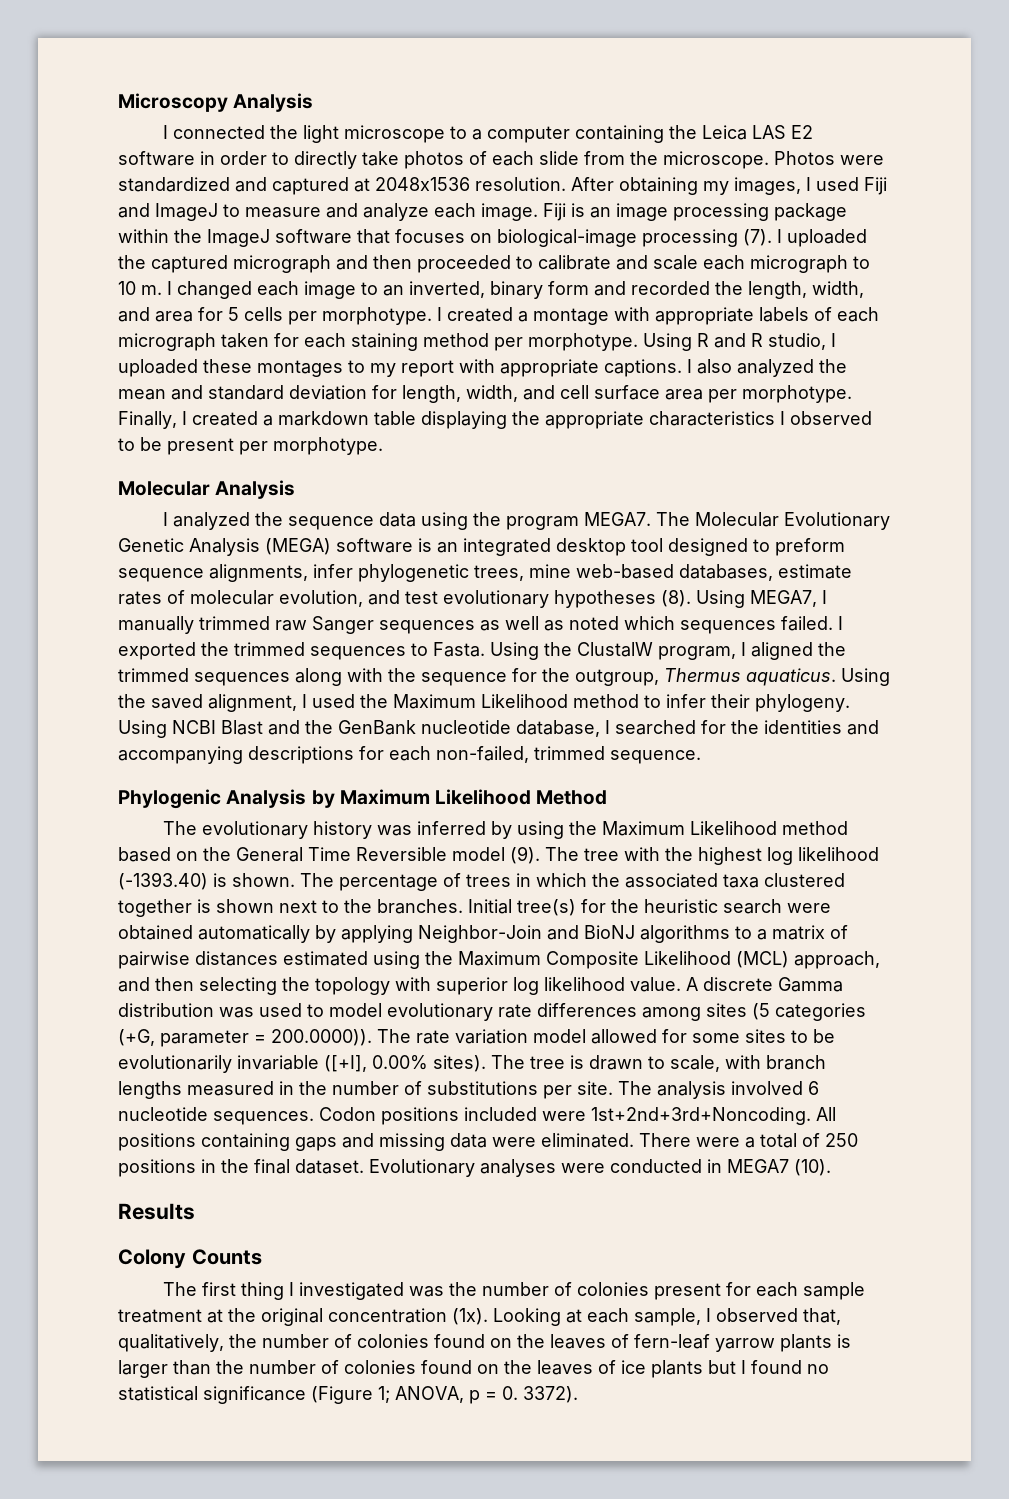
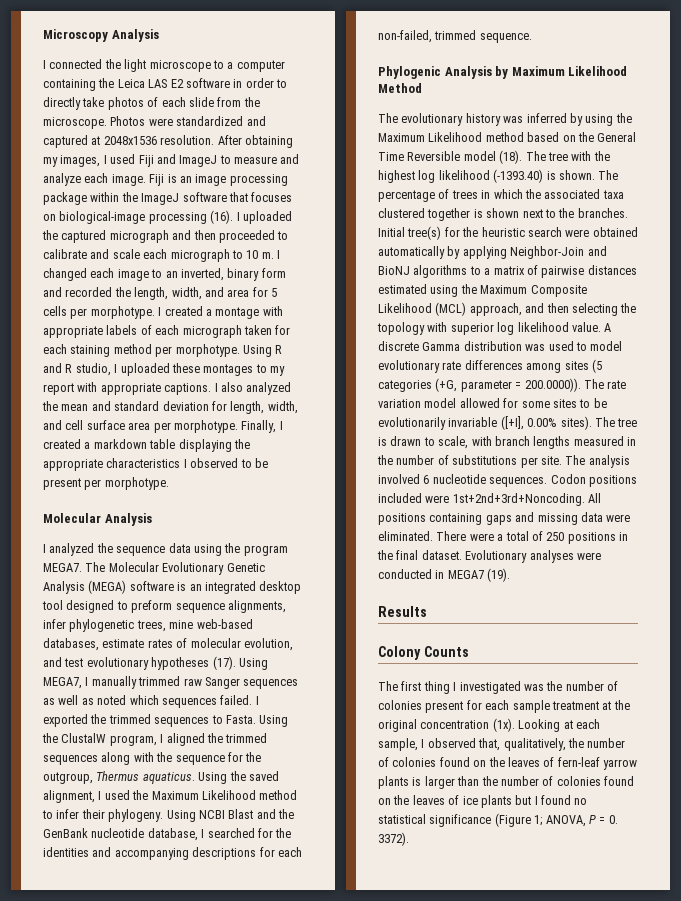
[743,229,772,246] (7). -> [210,210,234,224] (16).
[661,590,691,607] (8). -> [212,656,236,670] (17).
[510,846,540,864] (9). -> [499,150,523,164] (18).
[794,1159,831,1176] (10). -> [487,568,511,582] (19).
[469,1390,480,1404] p -> [588,815,596,824] P

